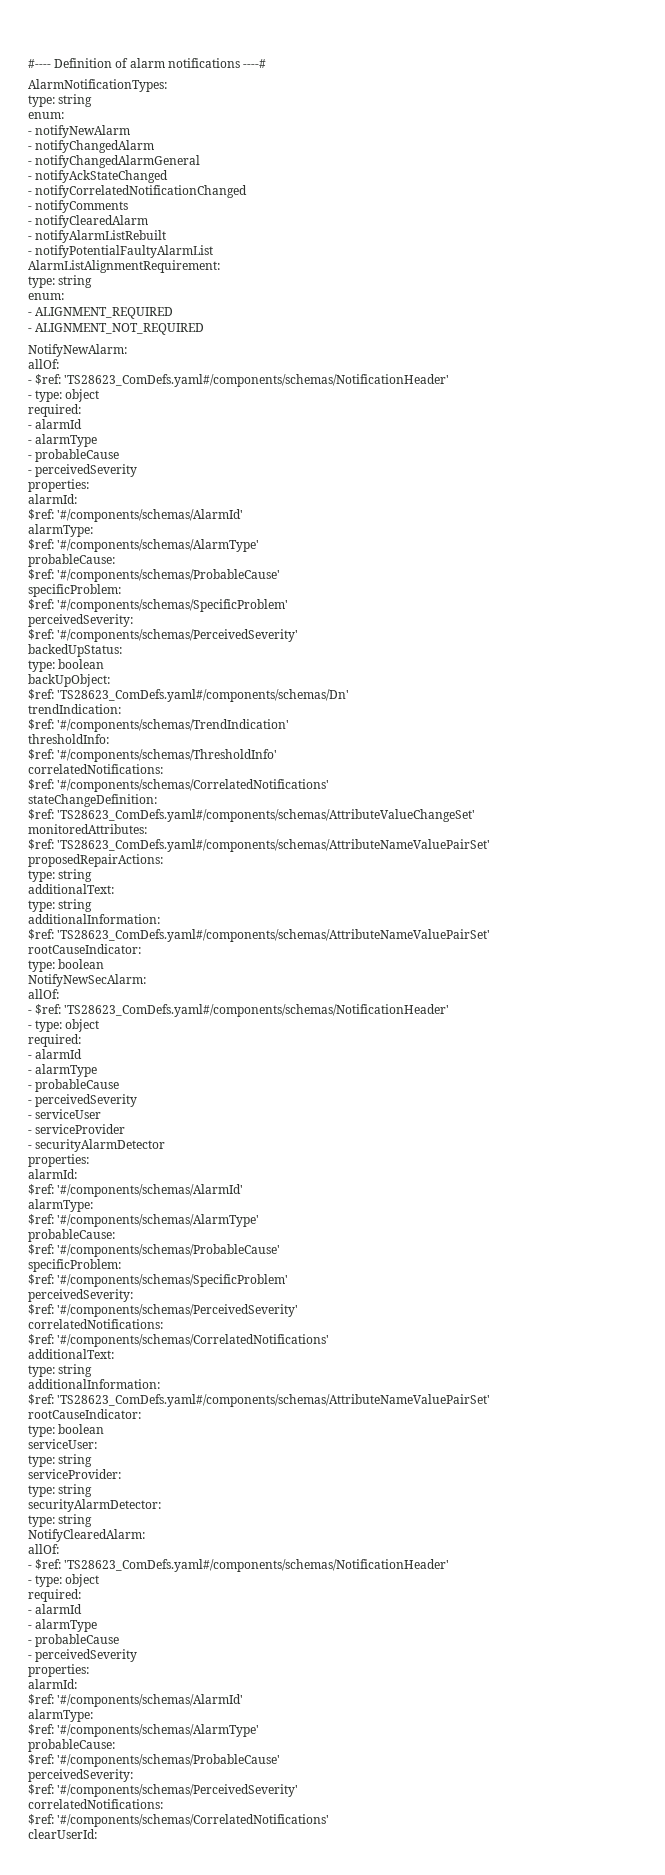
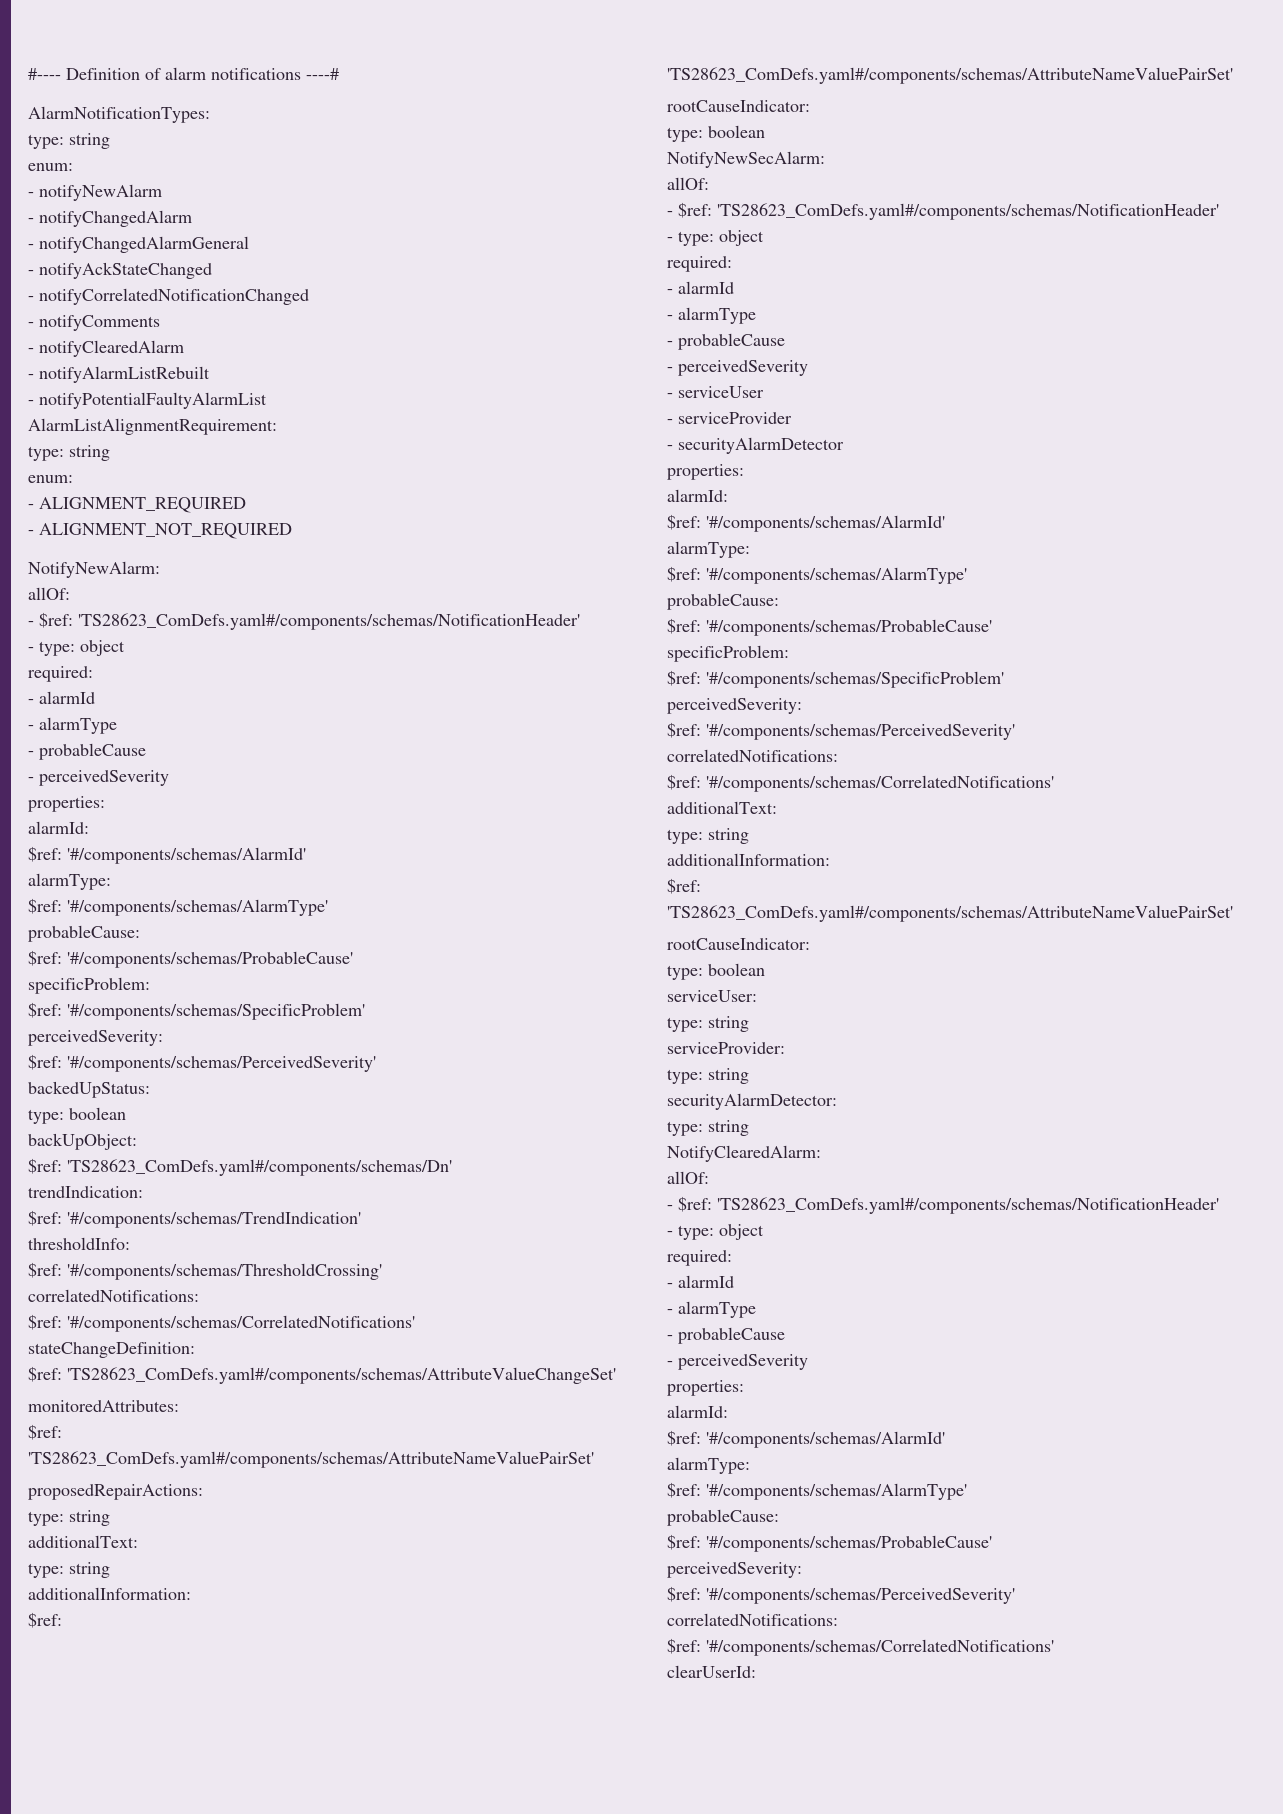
[57,749,278,762] '#/components/schemas/ThresholdInfo' -> [67,1263,382,1280] '#/components/schemas/ThresholdCrossing'

